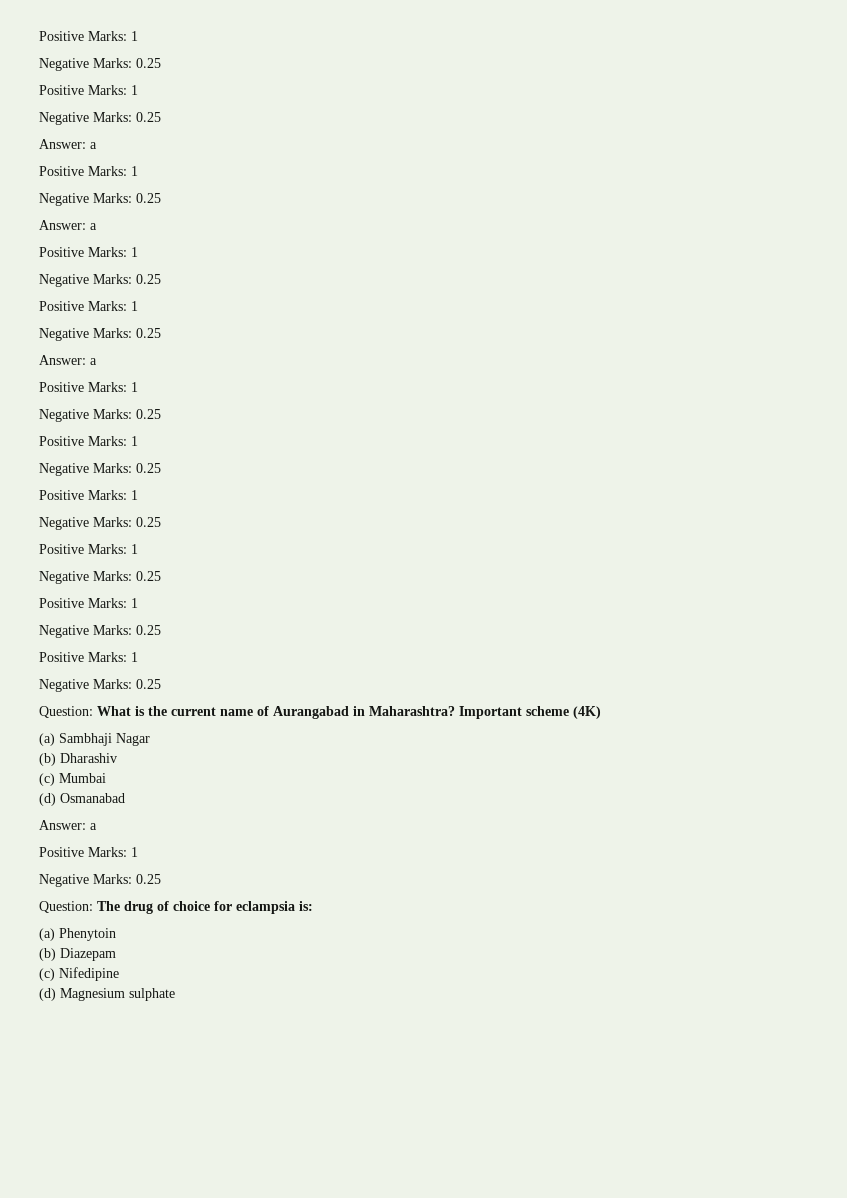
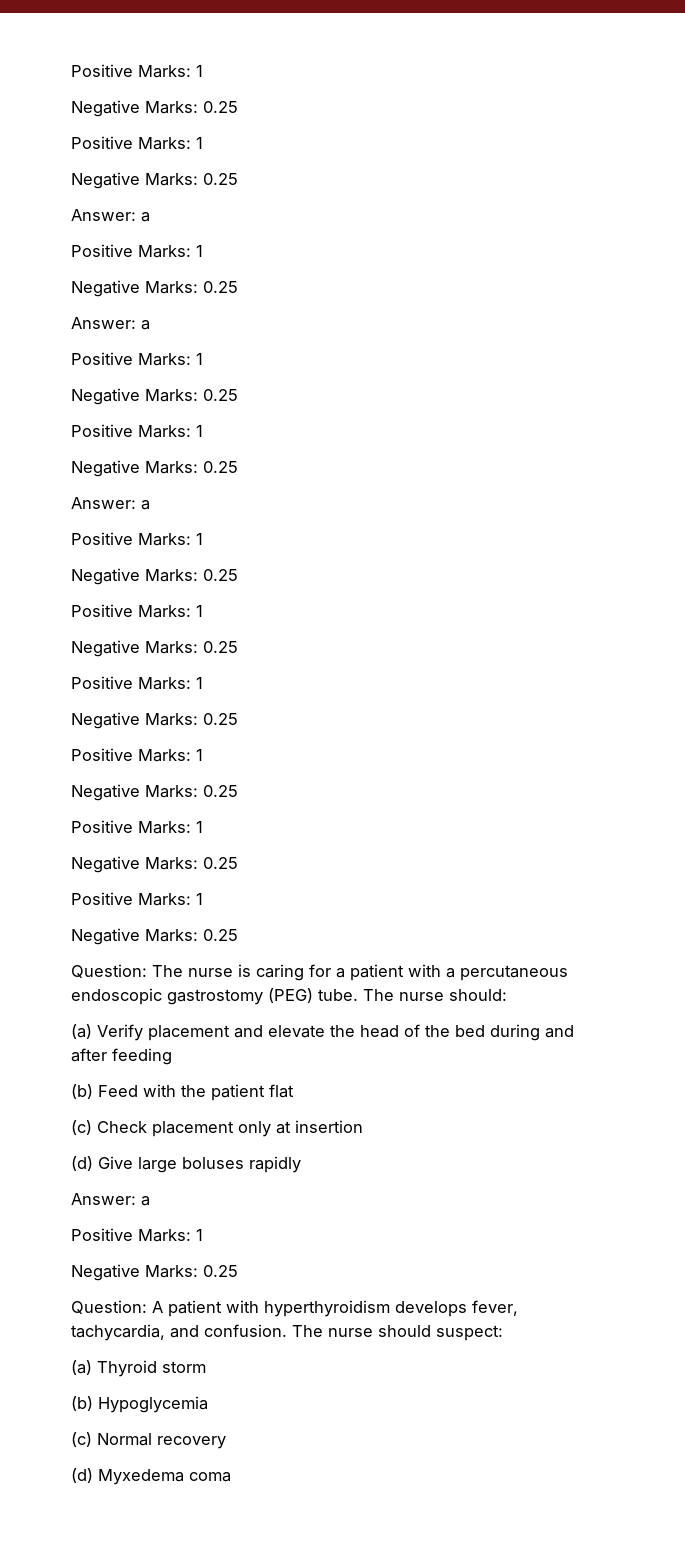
[97,706,601,719] [39,733,150,746] [39,753,117,766] [39,773,106,786] [39,793,125,806] What is the current name of Aurangabad in Maharashtra? Important scheme (4K) // (a) Sambhaji Nagar // (b) Dharashiv // (c) Mumbai // (d) Osmanabad -> [152,964,568,981] [71,988,507,1005] [71,1024,574,1041] [71,1048,172,1065] [71,1084,294,1101] [71,1120,363,1137] [71,1156,301,1173] The nurse is caring for a patient with a percutaneous endoscopic gastrostomy (PEG) tube. The nurse should: // (a) Verify placement and elevate the head of the bed during and after feeding // (b) Feed with the patient flat // (c) Check placement only at insertion // (d) Give large boluses rapidly
[97,901,313,914] [39,928,116,941] [39,948,116,961] [39,967,119,981] [39,988,175,1001] The drug of choice for eclampsia is: // (a) Phenytoin // (b) Diazepam // (c) Nifedipine // (d) Magnesium sulphate -> [152,1300,518,1317] [71,1324,503,1341] [71,1360,206,1377] [71,1396,208,1413] [71,1432,226,1449] [71,1468,231,1485] A patient with hyperthyroidism develops fever, tachycardia, and confusion. The nurse should suspect: // (a) Thyroid storm // (b) Hypoglycemia // (c) Normal recovery // (d) Myxedema coma

